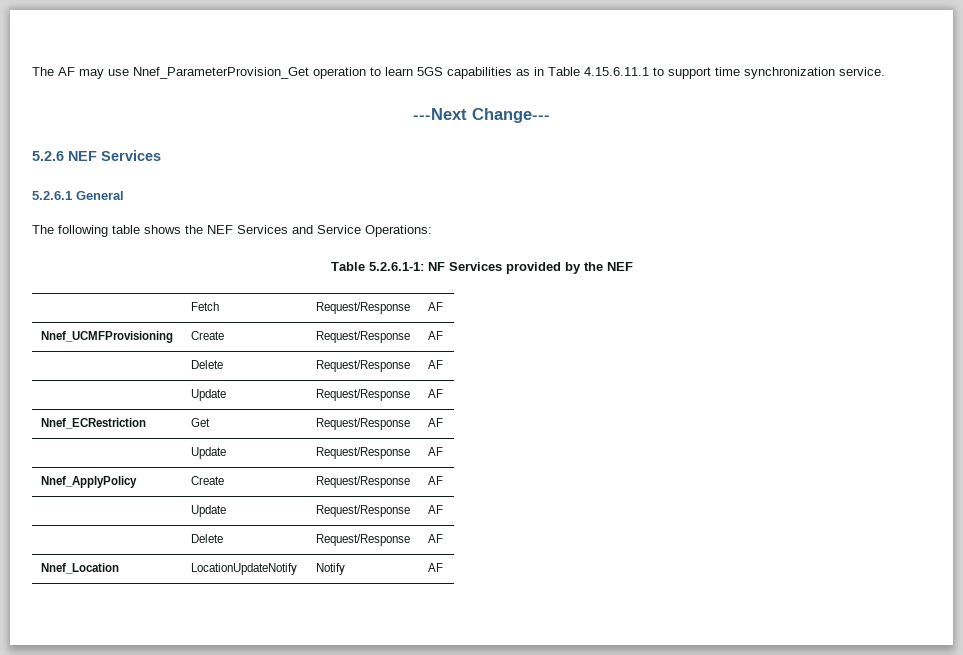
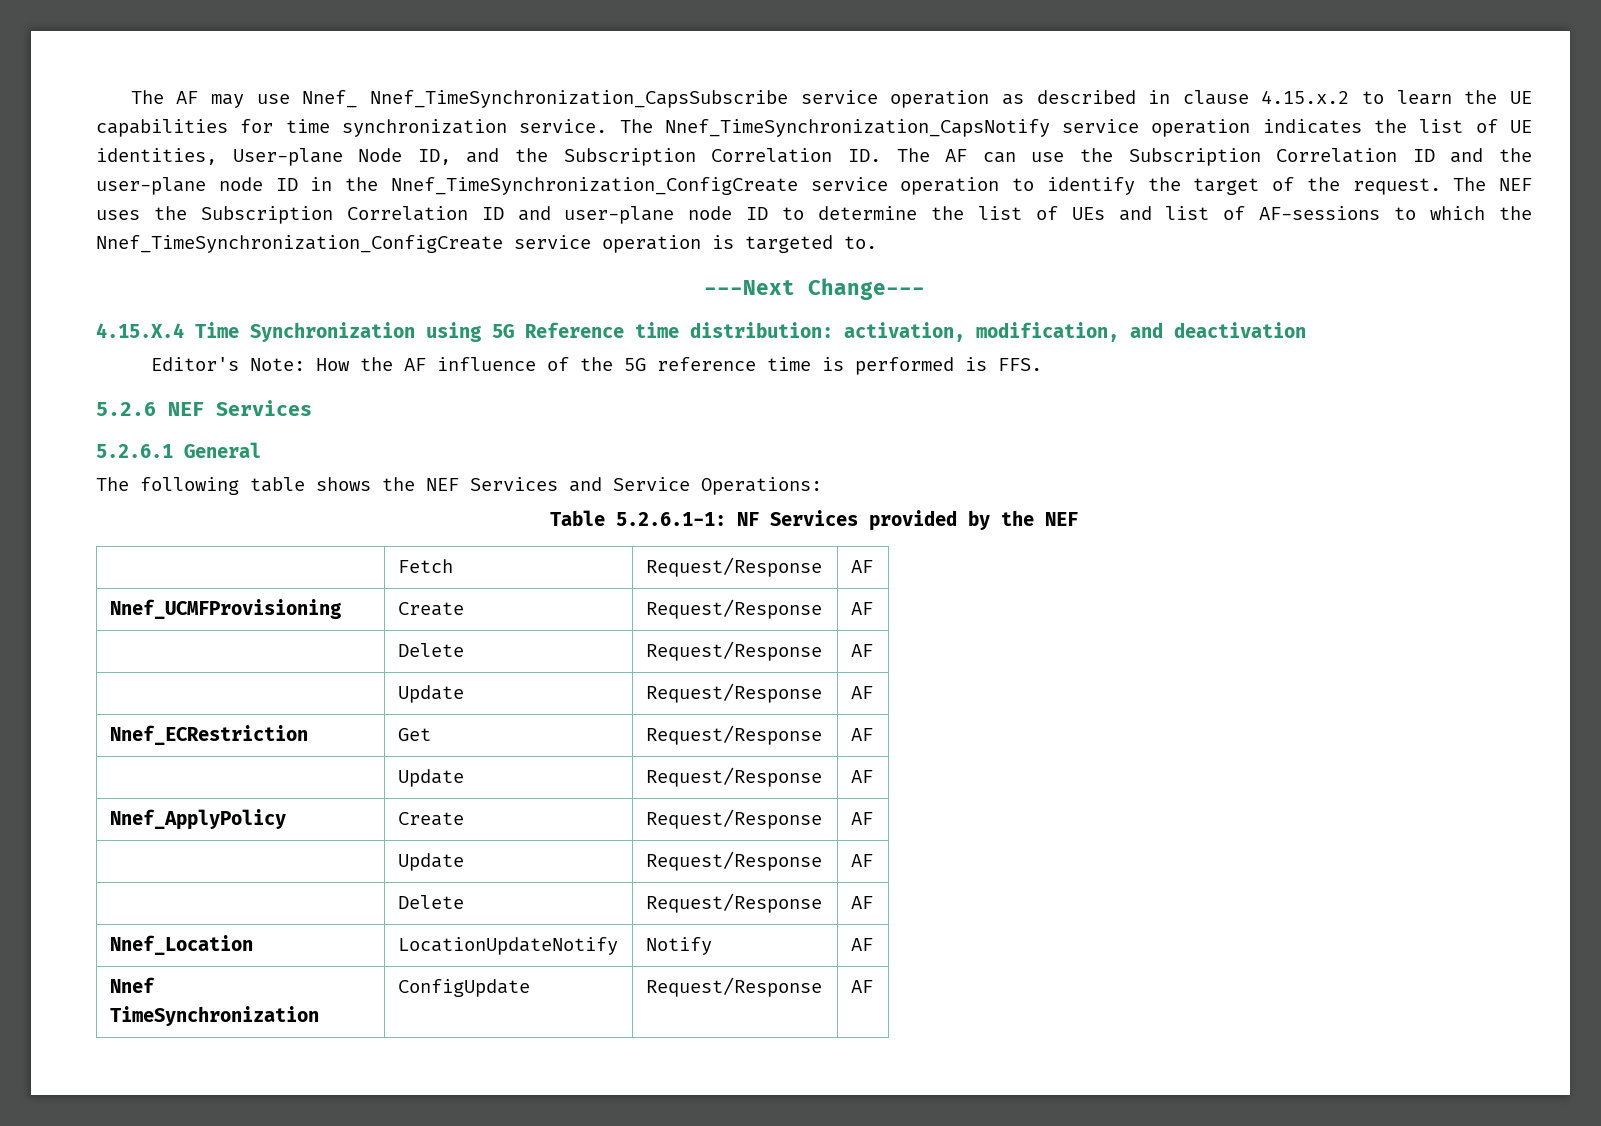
[133,67,885,79] [413,108,550,123] Nnef_ParameterProvision_Get operation to learn 5GS capabilities as in Table 4.15.6.11.1 to support time synchronization service. // ---Next Change--- -> [302,90,1533,108] [96,119,1533,137] [96,148,1532,166] [96,177,1532,195] [96,206,1533,224] [96,235,877,253] [703,278,925,300] [96,322,1306,342] [150,357,1042,375] Nnef_ Nnef_TimeSynchronization_CapsSubscribe service operation as described in clause 4.15.x.2 to learn the UE capabilities for time synchronization service. The Nnef_TimeSynchronization_CapsNotify service operation indicates the list of UE identities, User-plane Node ID, and the Subscription Correlation ID. The AF can use the Subscription Correlation ID and the user-plane node ID in the Nnef_TimeSynchronization_ConfigCreate service operation to identify the target of the request. The NEF uses the Subscription Correlation ID and user-plane node ID to determine the list of UEs and list of AF-sessions to which the Nnef_TimeSynchronization_ConfigCreate service operation is targeted to. // ---Next Change--- // 4.15.X.4 Time Synchronization using 5G Reference time distribution: activation, modification, and deactivation // Editor's Note: How the AF influence of the 5G reference time is performed is FFS.
(443, 567) none -> [109,977,155,993] [109,1006,319,1026] [397,979,530,997] [645,977,822,997] [850,980,873,993] // Nnef TimeSynchronization | ConfigUpdate | Request/Response | AF

